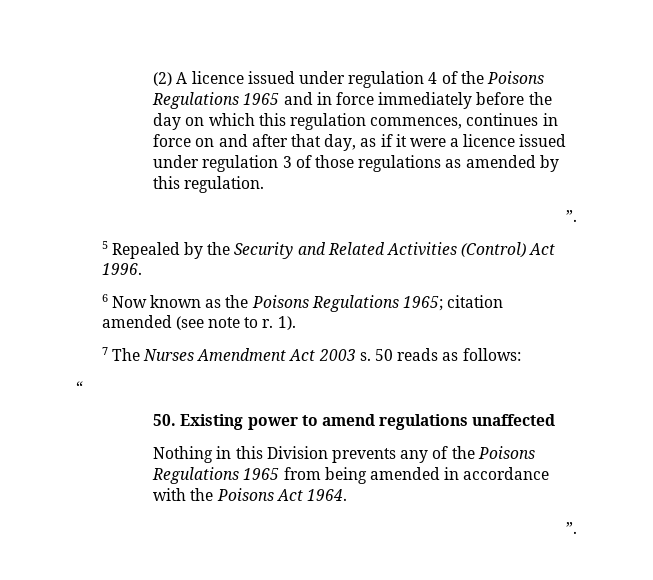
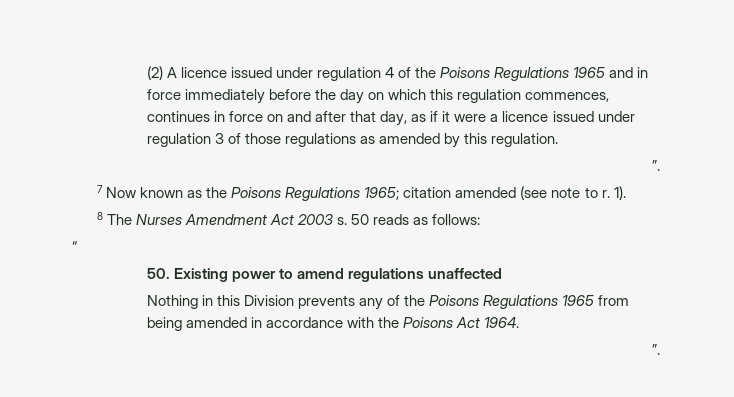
[101,241,556,259] [101,263,142,275] [101,294,108,302] 5 Repealed by the Security and Related Activities (Control) Act 1996. // 6 -> [96,185,103,193] 7
[101,347,108,355] 7 -> [96,212,103,220] 8

